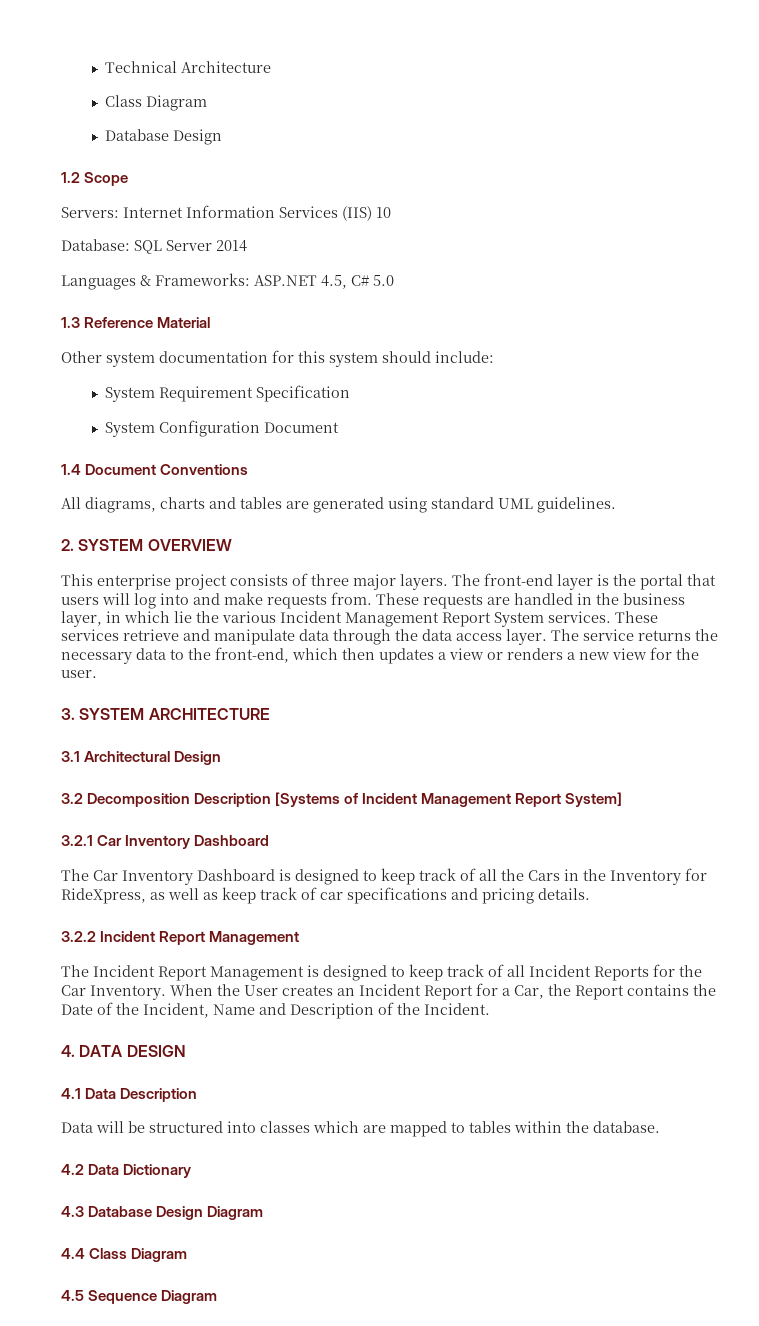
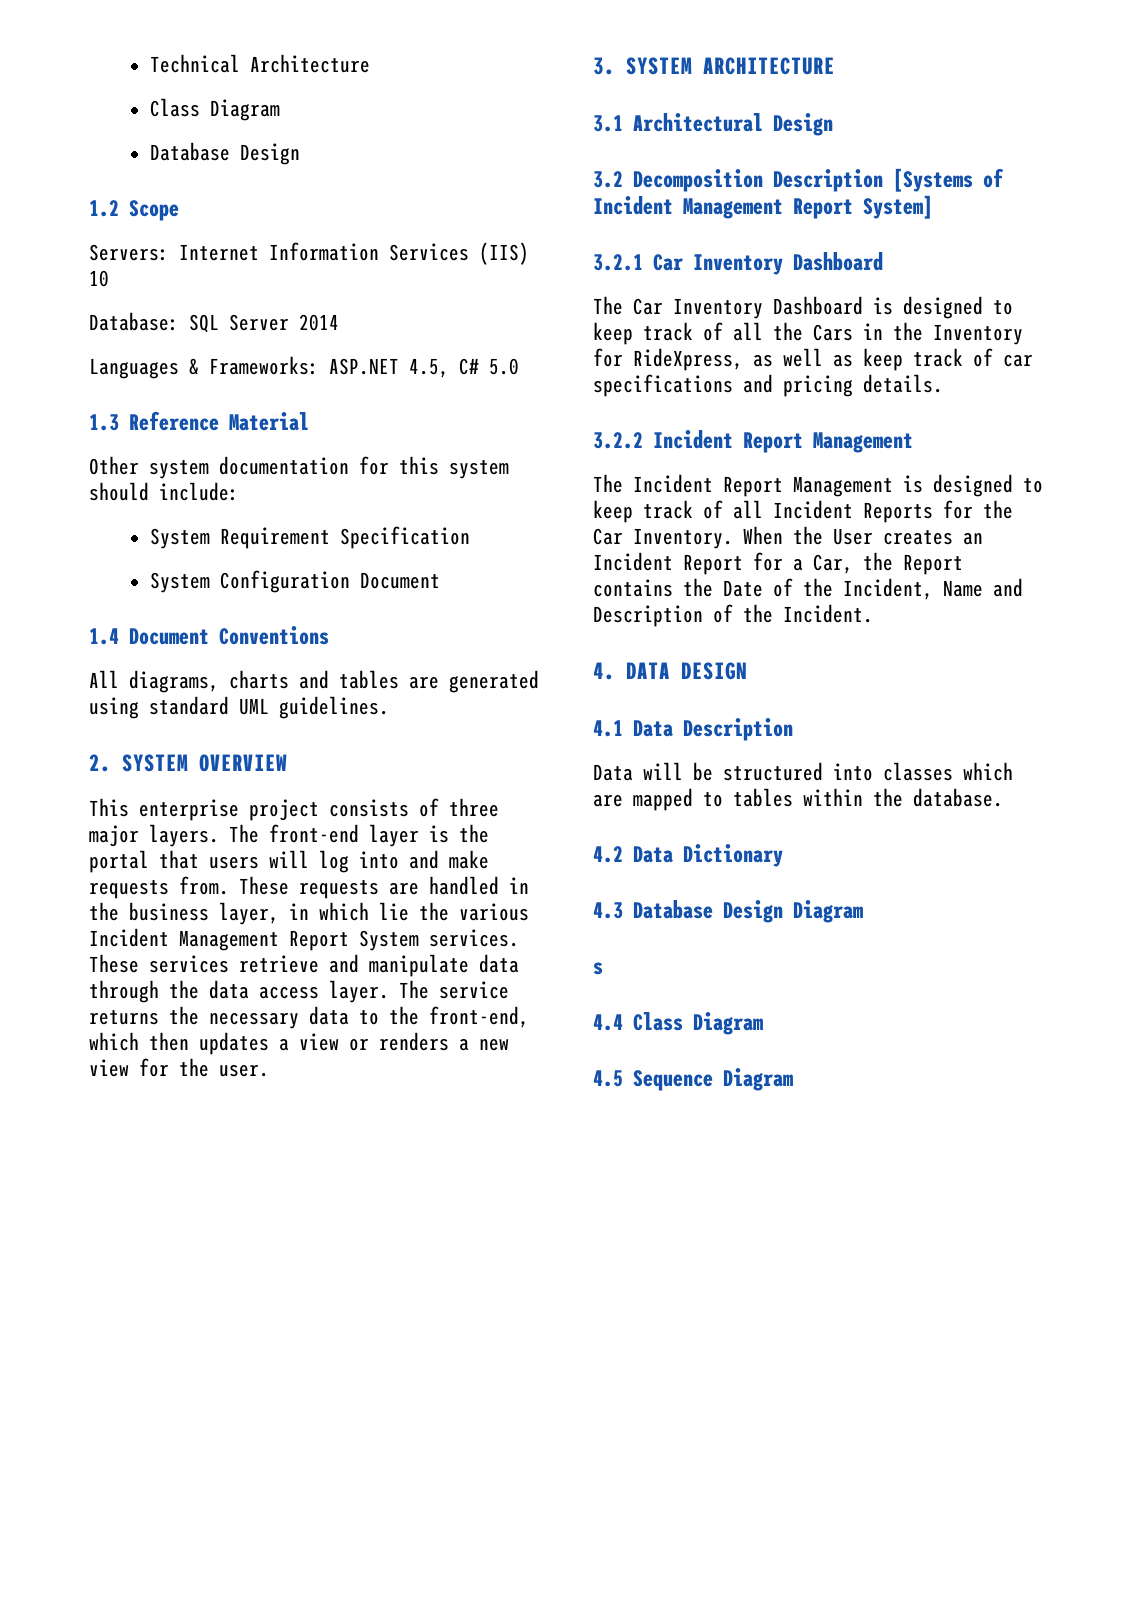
(264, 1213) none -> [593,962,603,975] // s

